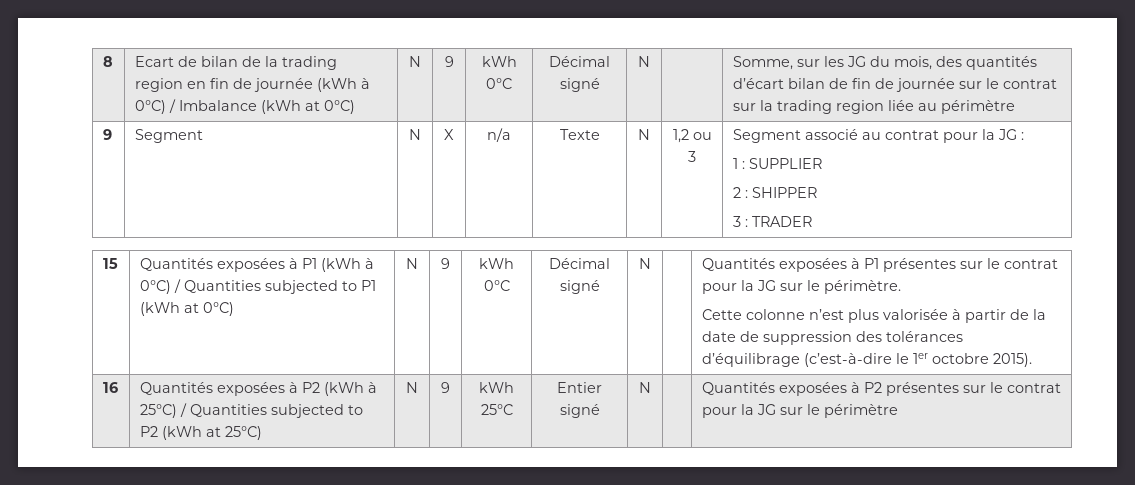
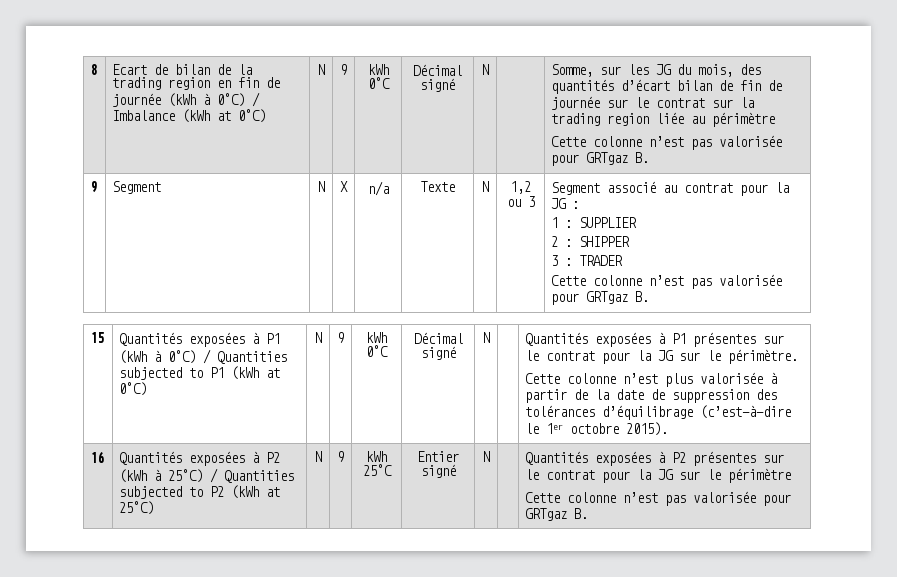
(1015, 107) none -> [551,135,783,150] [551,152,650,166] // Cette colonne n’est pas valorisée pour GRTgaz B.
(812, 221) none -> [551,274,783,289] [551,291,650,305] // Cette colonne n’est pas valorisée pour GRTgaz B.
(898, 411) none -> [525,491,792,506] [525,508,589,521] // Cette colonne n’est pas valorisée pour GRTgaz B.

